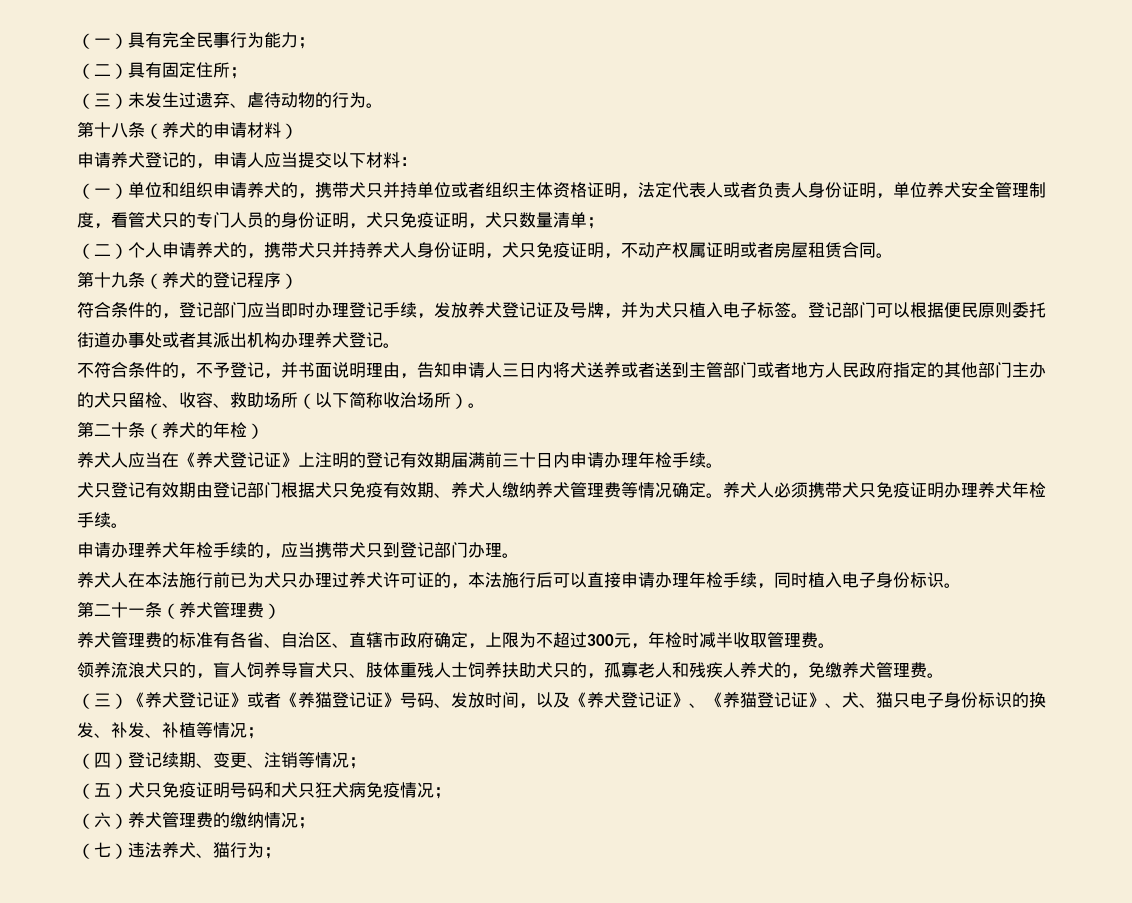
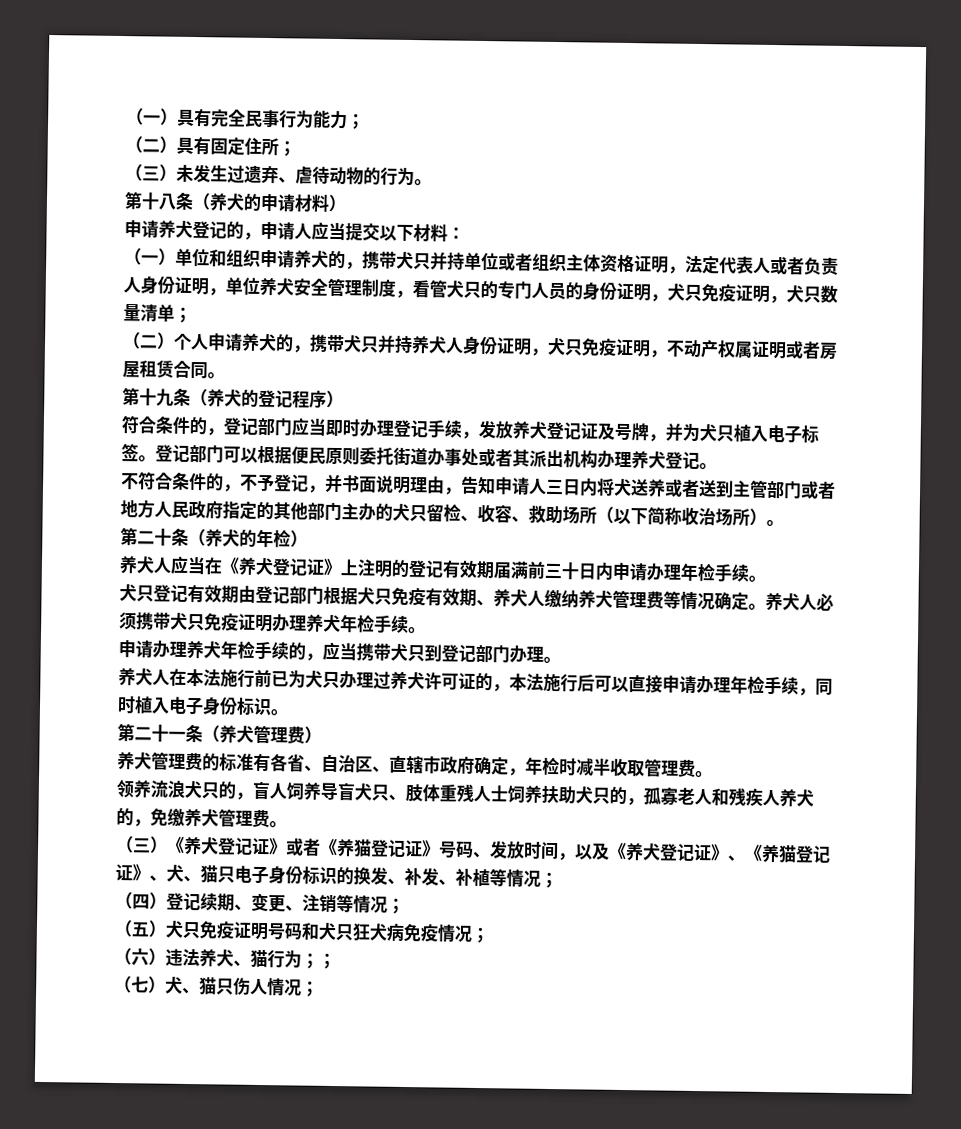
[485,632,648,649] 上限为不超过300元， -> (526, 772) none
[128,812,315,829] [77,842,128,859] 养犬管理费的缴纳情况； // （七） -> (166, 957) none
(281, 853) none -> [318,952,336,970] [114,975,319,997] ； // （七）犬、猫只伤人情况；

